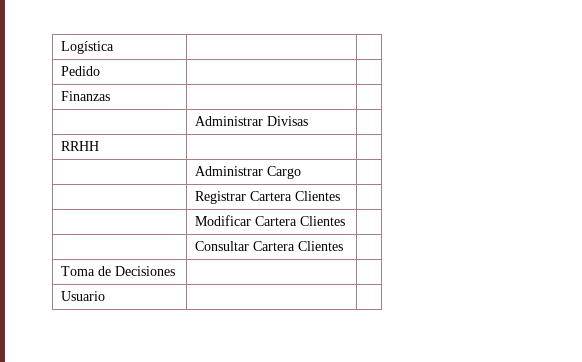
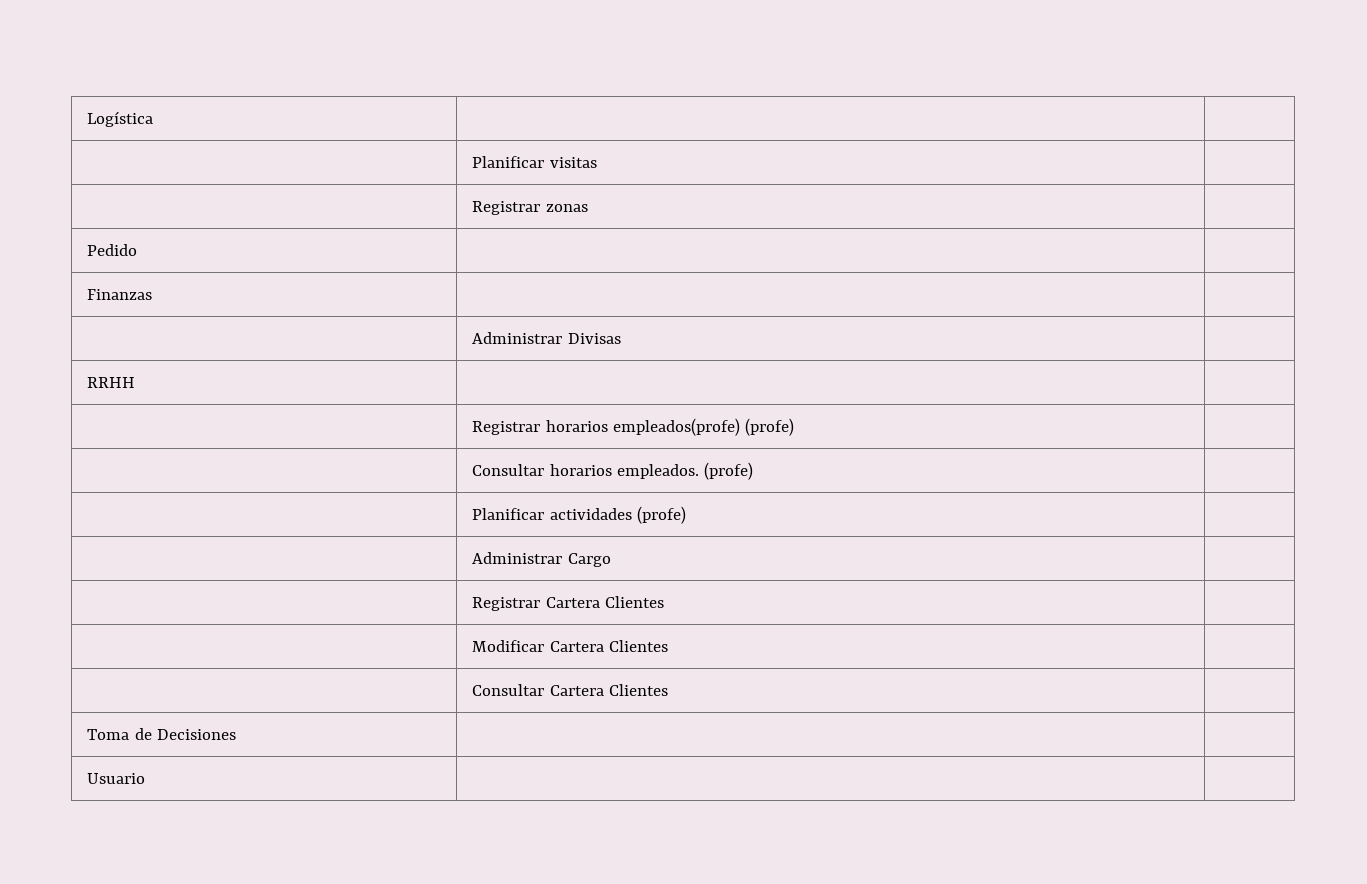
(114, 47) none -> [472,156,597,168] [472,201,588,215] // | Planificar visitas | // | Registrar zonas |
(99, 146) none -> [472,418,794,436] [472,462,753,480] [472,506,686,524] // | Registrar horarios empleados(profe) (profe) | // | Consultar horarios empleados. (profe) | // | Planificar actividades (profe) |

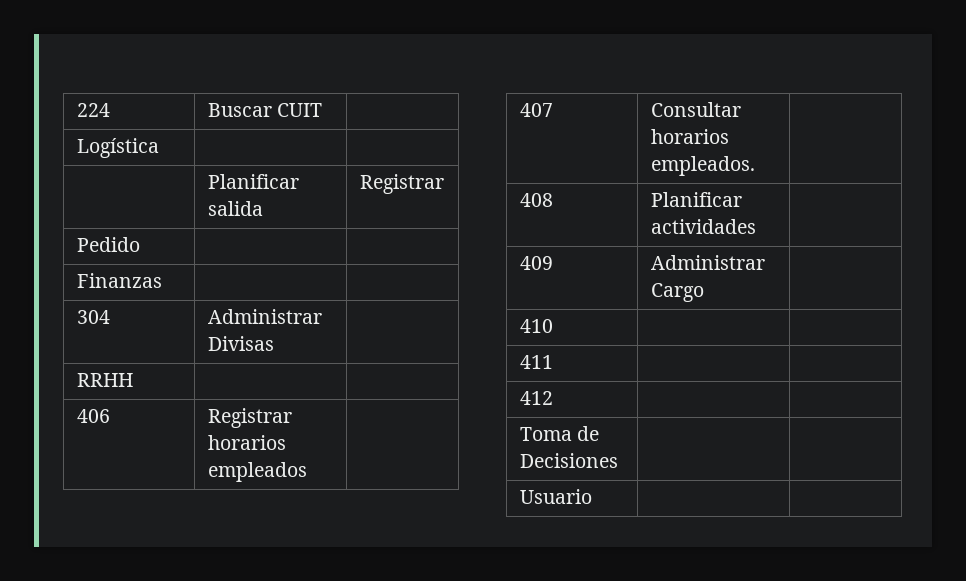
(87, 119) none -> [76,103,110,117] [207,103,323,117] 224 | Buscar CUIT | //
[549,157,597,168] [472,201,588,215] visitas | // | Registrar zonas | -> [207,201,263,216] [359,174,444,194] salida | Registrar
(153, 294) none -> [76,310,110,324] 304
(136, 382) none -> [76,409,110,423] 406
[612,418,794,436] empleados(profe) (profe) | // -> [207,462,307,482] [519,103,553,117] empleados | // 407
[703,462,753,480] (profe) | // -> [519,193,553,207] | // 408
[636,506,686,524] (profe) | // -> [519,256,553,270] | // 409
[472,596,664,611] [472,640,668,652] [472,684,668,696] | Registrar Cartera Clientes | // | Modificar Cartera Clientes | // | Consultar Cartera Clientes -> [519,319,553,333] [519,355,553,369] [519,391,553,405] 410 | | // 411 | | // 412 |

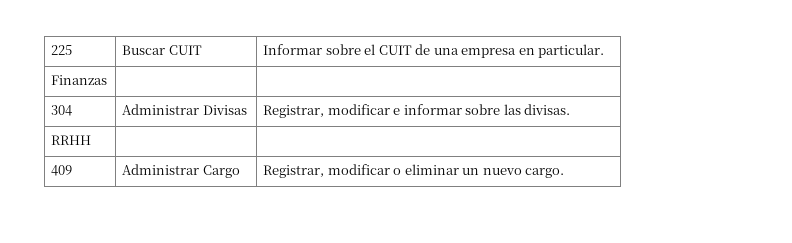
[76,103,110,117] 224 -> [51,45,73,55] 225
[76,138,159,158] [207,174,299,189] [207,201,263,216] [359,174,444,194] [76,237,140,252] [76,273,162,288] [76,310,110,324] [207,309,322,324] [207,336,274,351] [76,373,133,387] [76,409,110,423] [207,408,292,428] [207,435,286,450] [207,462,307,482] [519,103,553,117] [650,102,741,117] [650,129,729,144] [650,156,755,176] [519,193,553,207] [650,192,742,207] [650,219,756,234] [519,256,553,270] [650,255,765,270] [650,283,704,302] [519,319,553,333] [519,355,553,369] [519,391,553,405] [519,426,600,441] [519,453,618,468] [519,489,592,504] // Logística | | // | Planificar salida | Registrar // Pedido | | // Finanzas | | // 304 | Administrar Divisas | // RRHH | | // 406 | Registrar horarios empleados | // 407 | Consultar horarios empleados. | // 408 | Planificar actividades | // 409 | Administrar Cargo | // 410 | | // 411 | | // 412 | | // Toma de Decisiones | | // Usuario | | -> [263,44,605,58] [51,75,108,85] [51,105,73,116] [122,104,247,115] [263,104,571,118] [51,135,92,145] [51,165,73,176] [122,164,240,178] [263,164,565,178] Informar sobre el CUIT de una empresa en particular. // Finanzas | | // 304 | Administrar Divisas | Registrar, modificar e informar sobre las divisas. // RRHH | | // 409 | Administrar Cargo | Registrar, modificar o eliminar un nuevo cargo.

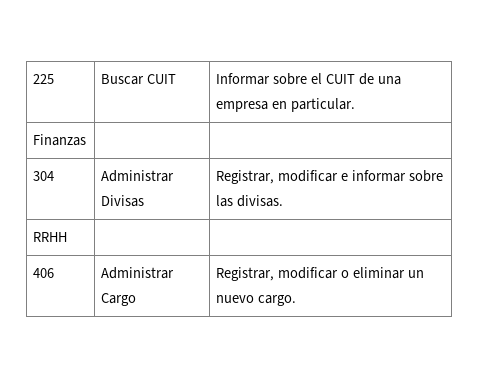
[51,165,73,176] 409 -> [33,268,55,278] 406

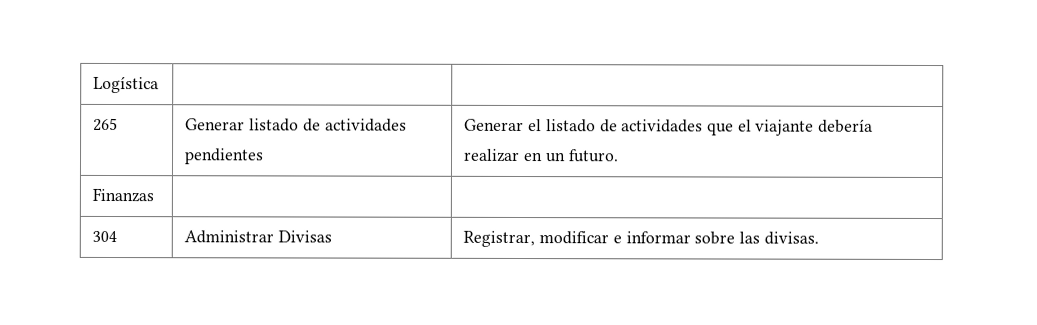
[33,74,55,84] [101,74,177,85] [216,73,402,85] [216,98,356,112] 225 | Buscar CUIT | Informar sobre el CUIT de una empresa en particular. -> [93,75,160,94] [93,117,119,132] [185,118,407,132] [184,148,265,165] [464,118,874,136] [464,148,619,163] Logística | | // 265 | Generar listado de actividades pendientes | Generar el listado de actividades que el viajante debería realizar en un futuro.
[33,232,68,242] [33,268,55,278] [101,267,175,279] [101,293,137,306] [216,267,425,281] [216,295,297,306] // RRHH | | // 406 | Administrar Cargo | Registrar, modificar o eliminar un nuevo cargo. -> (819, 238) none

